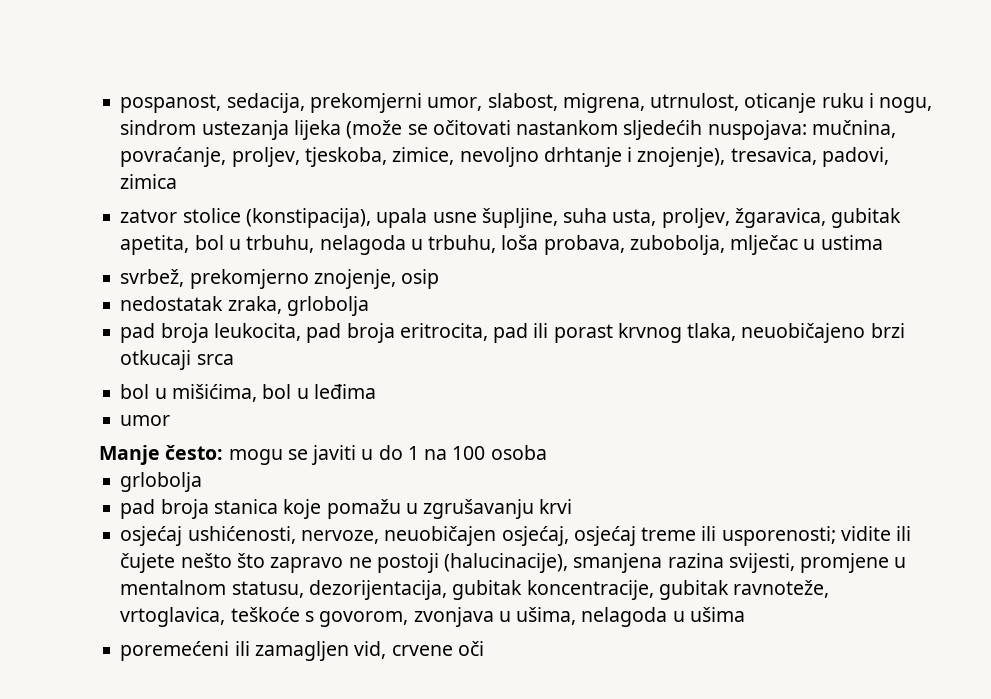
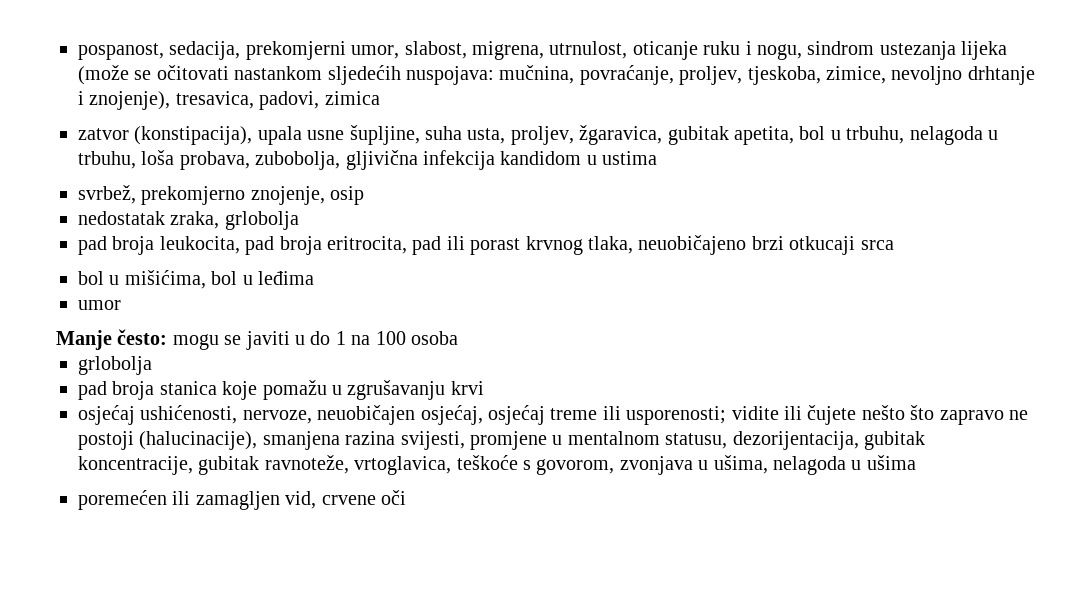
[182,208,241,223] stolice -> (129, 134) none
[730,235,799,255] mlječac -> [345,150,582,170] gljivična infekcija kandidom
[120,641,230,661] poremećeni -> [78,490,167,510] poremećen

